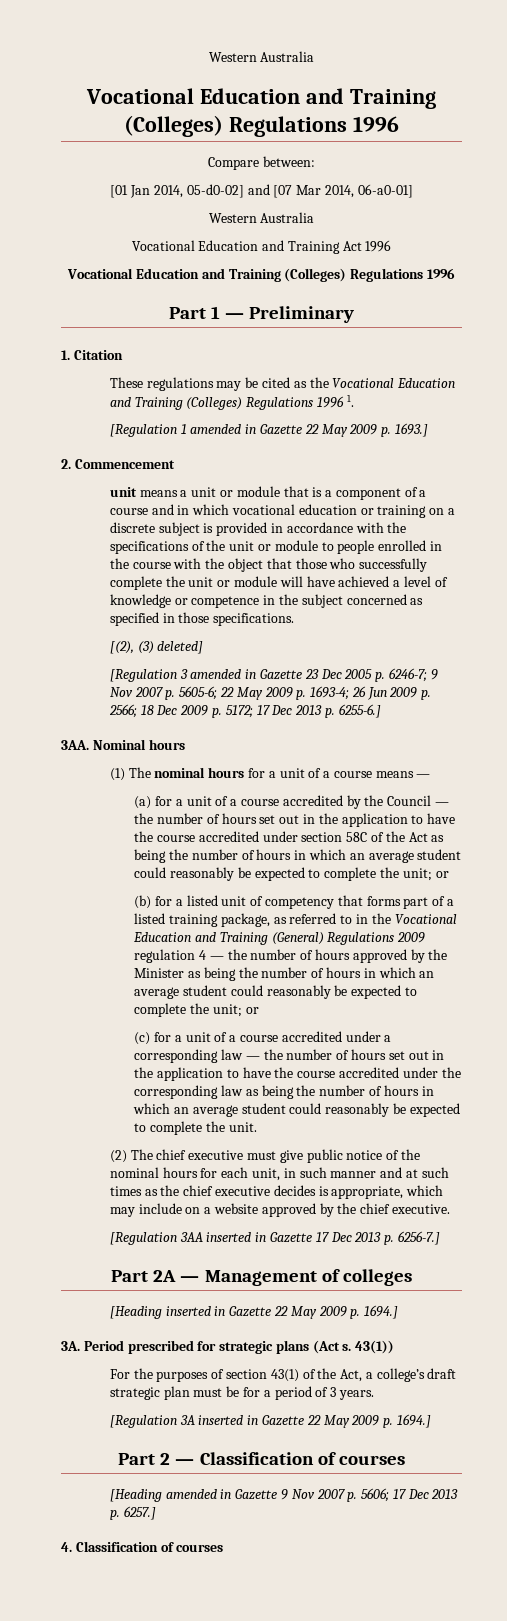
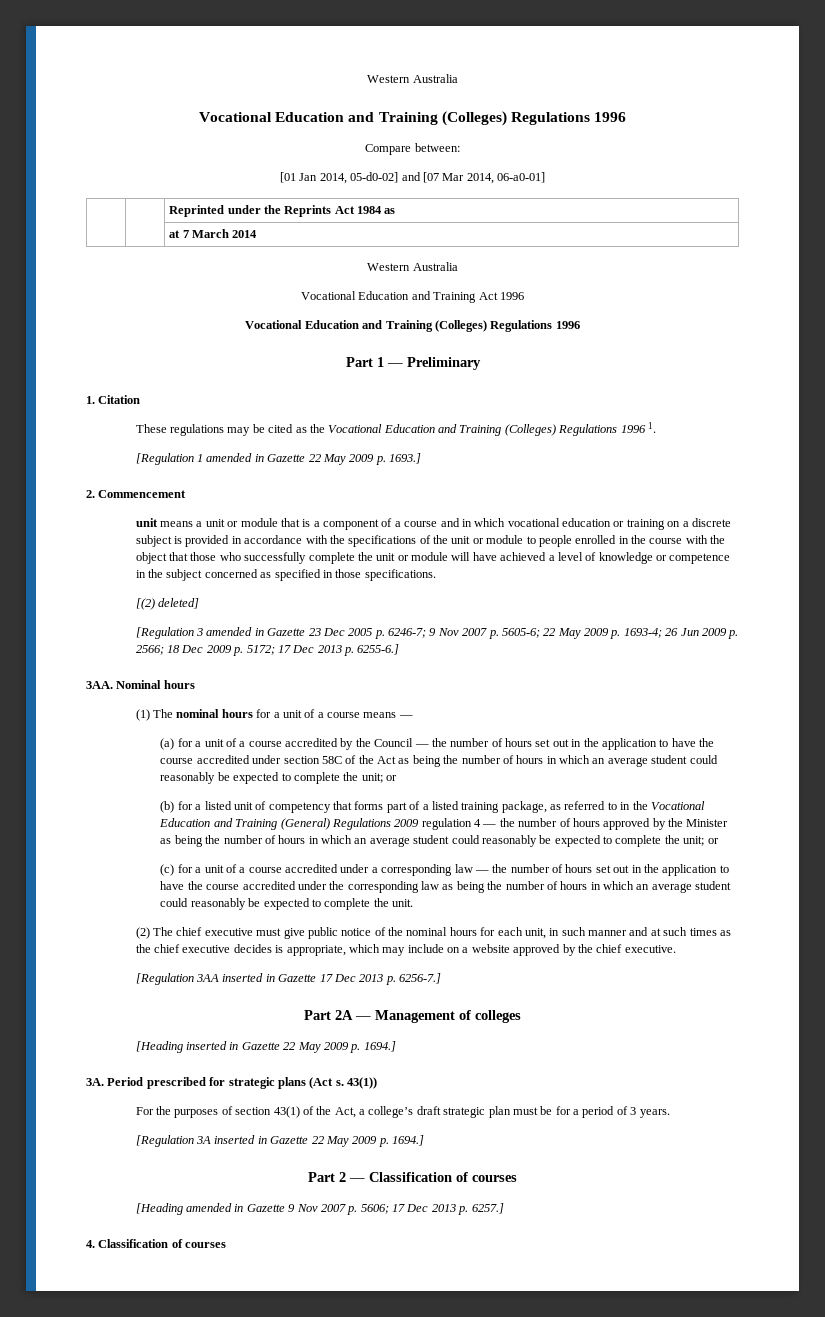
(413, 191) none -> [169,205,396,217] [169,229,258,238] // | | Reprinted under the Reprints Act 1984 as // | | at 7 March 2014
[109,641,154,654] [(2), (3) -> [135,598,155,610] [(2)

